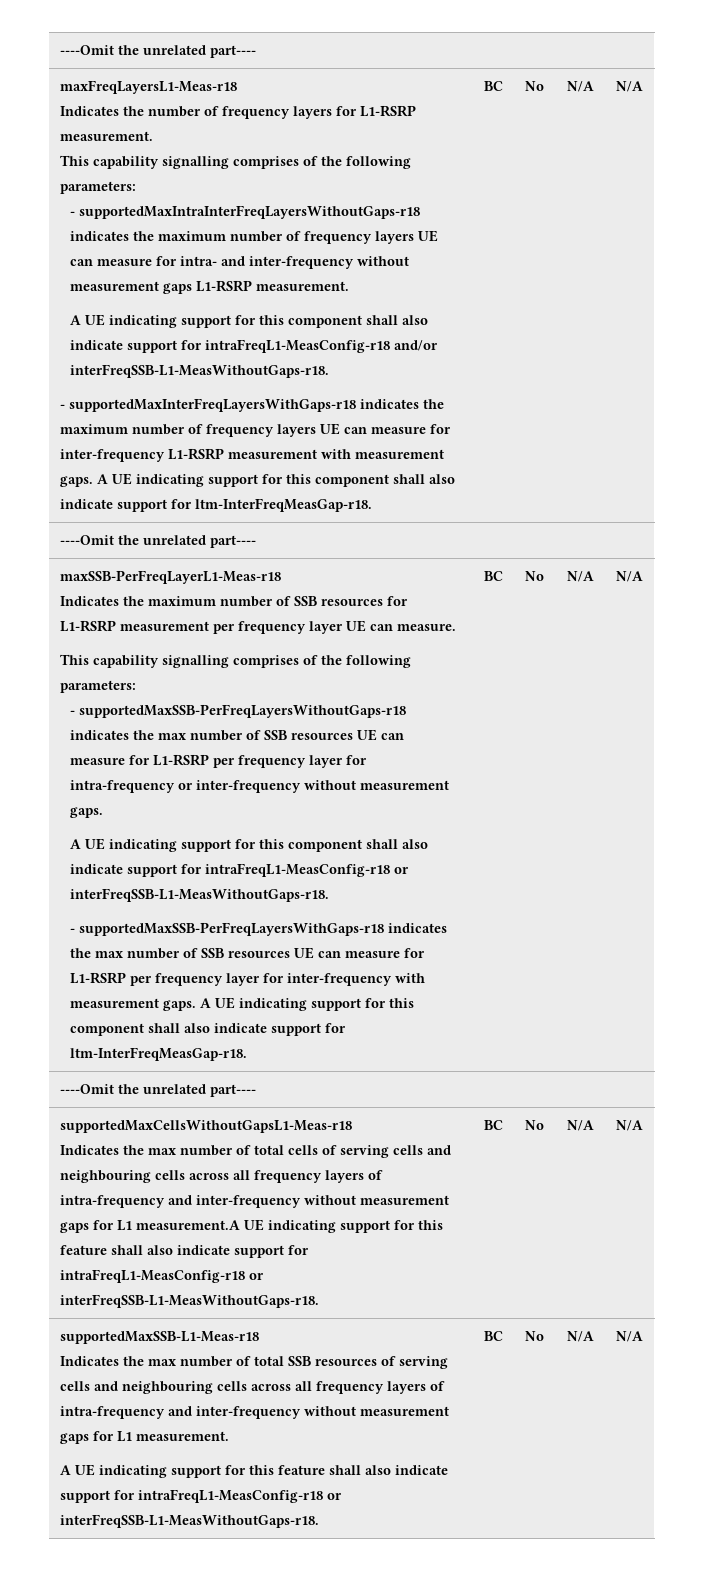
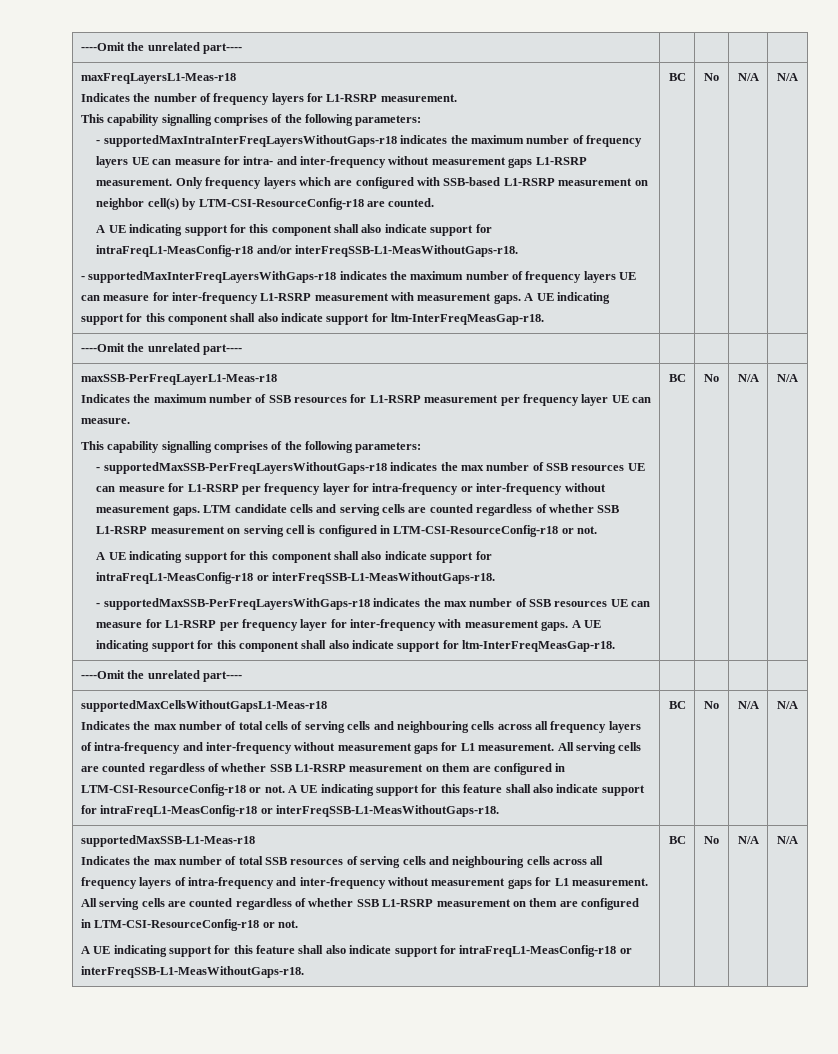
(349, 286) none -> [175,177,648,189] [96,198,435,210] Only frequency layers which are configured with SSB-based L1-RSRP measurement on neighbor cell(s) by LTM-CSI-ResourceConfig-r18 are counted.
(103, 812) none -> [203,504,620,516] [96,525,598,537] LTM candidate cells and serving cells are counted regardless of whether SSB L1-RSRP measurement on serving cell is configured in LTM-CSI-ResourceConfig-r18 or not.
[135,1220,240,1230] measurement.A -> [478,742,642,754] [80,763,566,775] [80,784,297,796] measurement. All serving cells are counted regardless of whether SSB L1-RSRP measurement on them are configured in LTM-CSI-ResourceConfig-r18 or not. A
(229, 1436) none -> [80,898,639,910] [80,919,298,931] All serving cells are counted regardless of whether SSB L1-RSRP measurement on them are configured in LTM-CSI-ResourceConfig-r18 or not.

